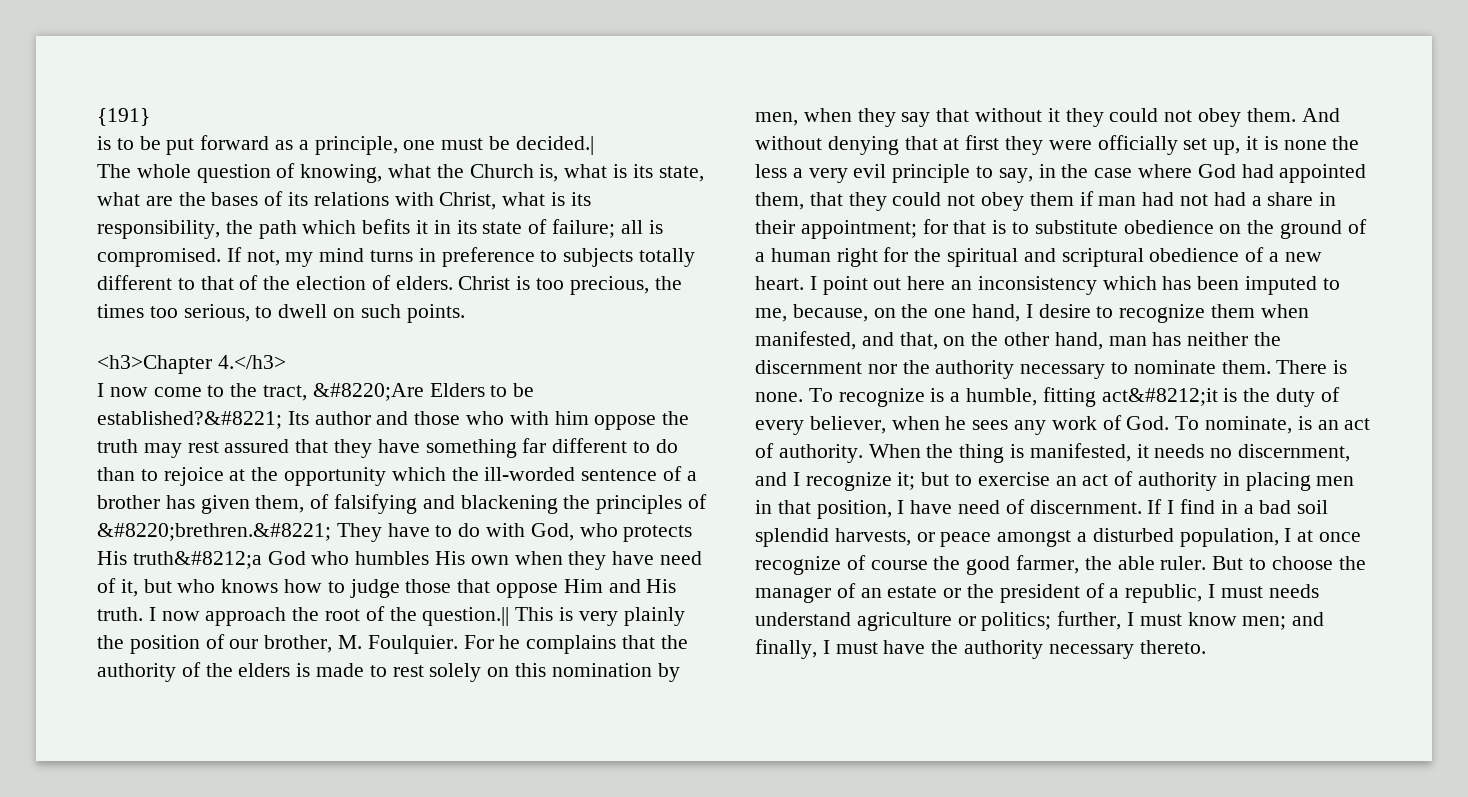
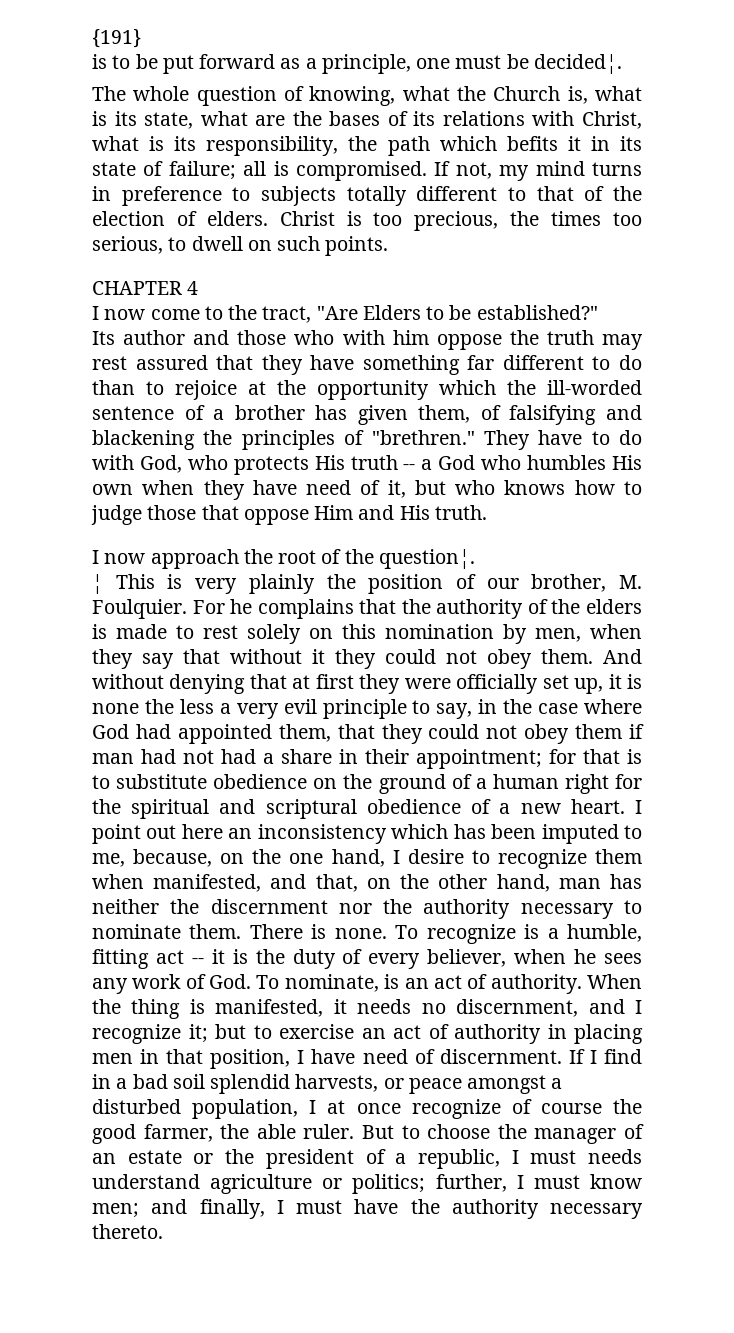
[515,136,594,155] decided.| -> [533,54,622,74] decided¦.
[97,355,286,374] <h3>Chapter 4.</h3> -> [92,281,199,295] CHAPTER 4
[312,383,424,401] &#8220;Are -> [316,306,358,320] "Are
[97,411,282,429] established?&#8221; -> [476,305,598,320] established?" //
[97,523,331,541] &#8220;brethren.&#8221; -> [371,430,475,445] "brethren."
[132,551,262,569] truth&#8212;a -> [350,455,433,470] truth -- a
(143, 614) none -> (487, 512) //
[422,607,510,626] question.|| -> [378,549,475,569] [92,574,103,594] question¦. // ¦
[1101,388,1218,406] act&#8212;it -> [155,949,225,964] act -- it

